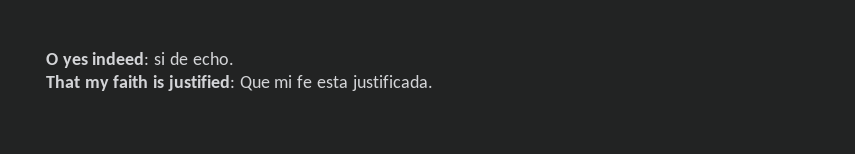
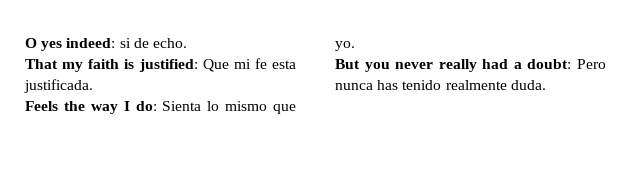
(433, 83) none -> [25,101,296,114] [335,41,355,51] [335,59,606,72] [335,80,546,90] // Feels the way I do: Sienta lo mismo que yo. // But you never really had a doubt: Pero nunca has tenido realmente duda.

